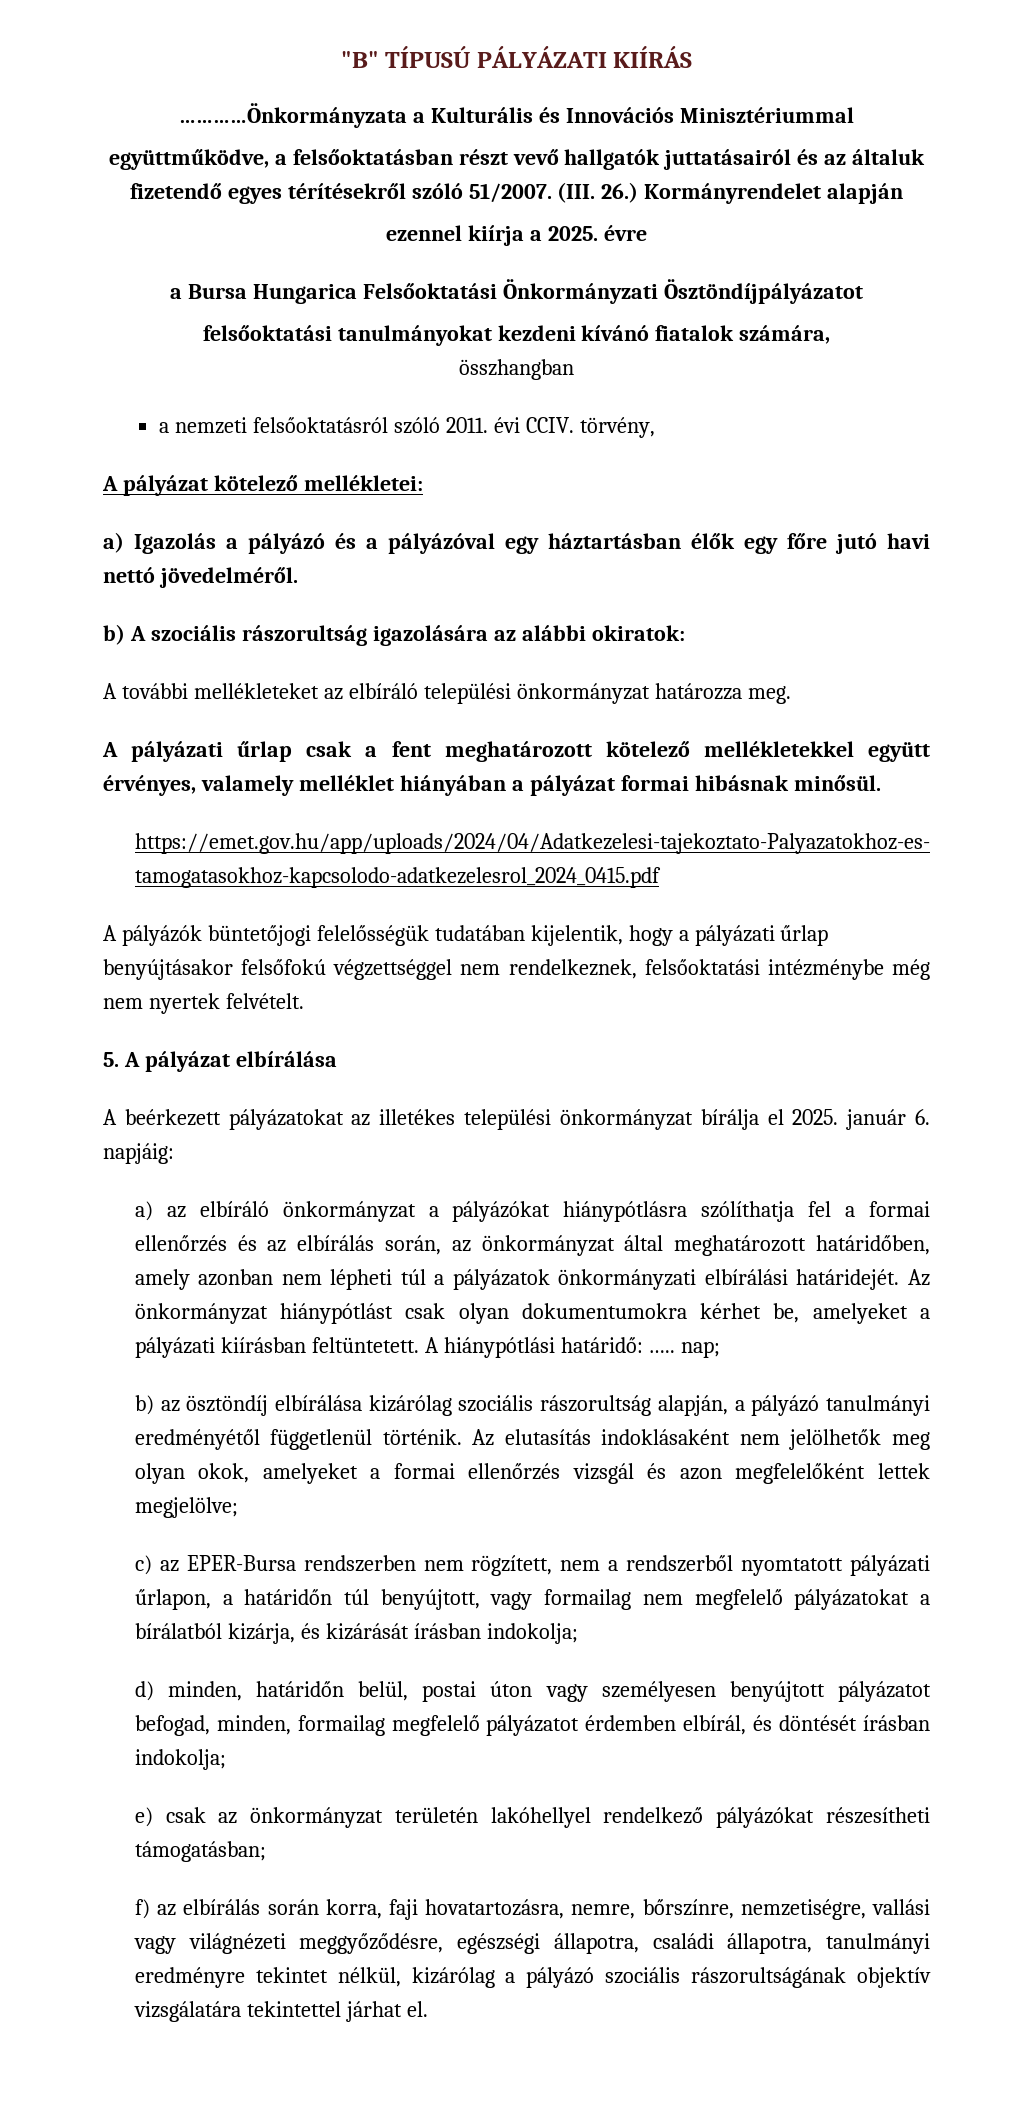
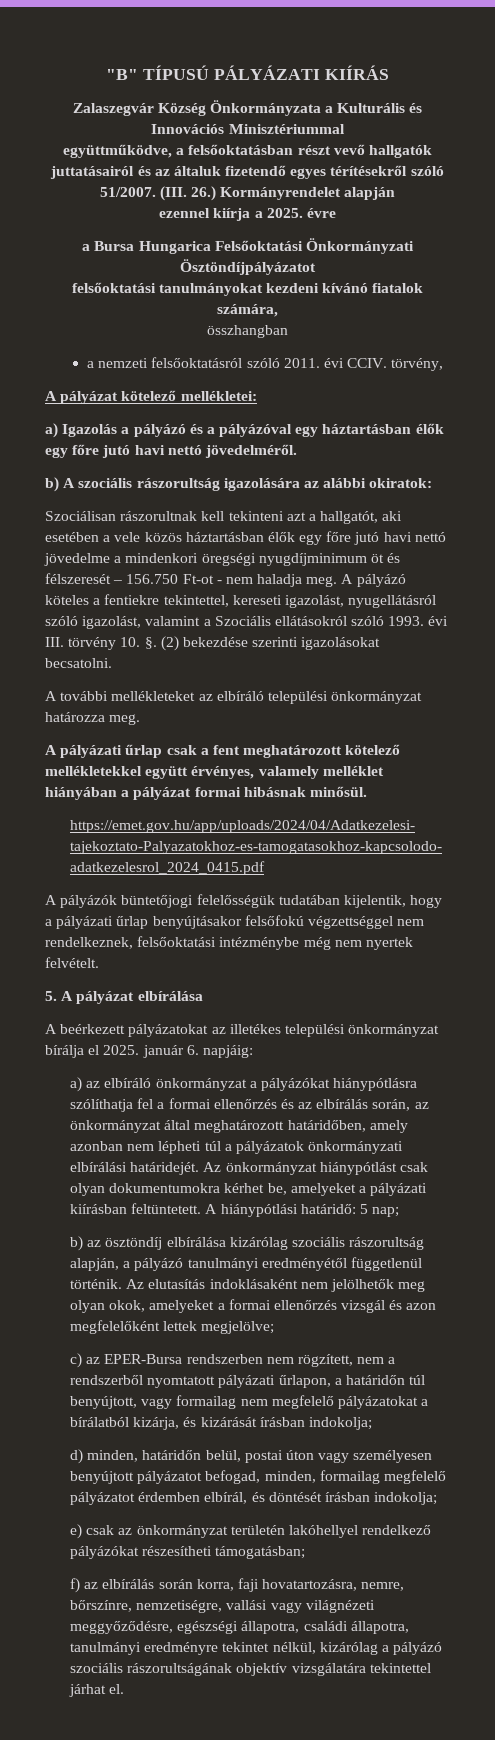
[179,103,408,128] …………Önkormányzata -> [72,100,321,116] Zalaszegvár Község Önkormányzata
(685, 633) none -> [45,511,403,524] [45,531,446,545] [44,553,401,566] [45,573,406,587] [45,594,437,608] [45,616,449,629] [45,636,381,651] [45,658,112,668] // Szociálisan rászorultnak kell tekinteni azt a hallgatót, aki esetében a vele közös háztartásban élők egy főre jutó havi nettó jövedelme a mindenkori öregségi nyugdíjminimum öt és félszeresét – 156.750 Ft-ot - nem haladja meg. A pályázó köteles a fentiekre tekintettel, kereseti igazolást, nyugellátásról szóló igazolást, valamint a Szociális ellátásokról szóló 1993. évi III. törvény 10. §. (2) bekezdése szerinti igazolásokat becsatolni.
[648,1350,676,1353] ….. -> [359,1204,368,1214] 5

